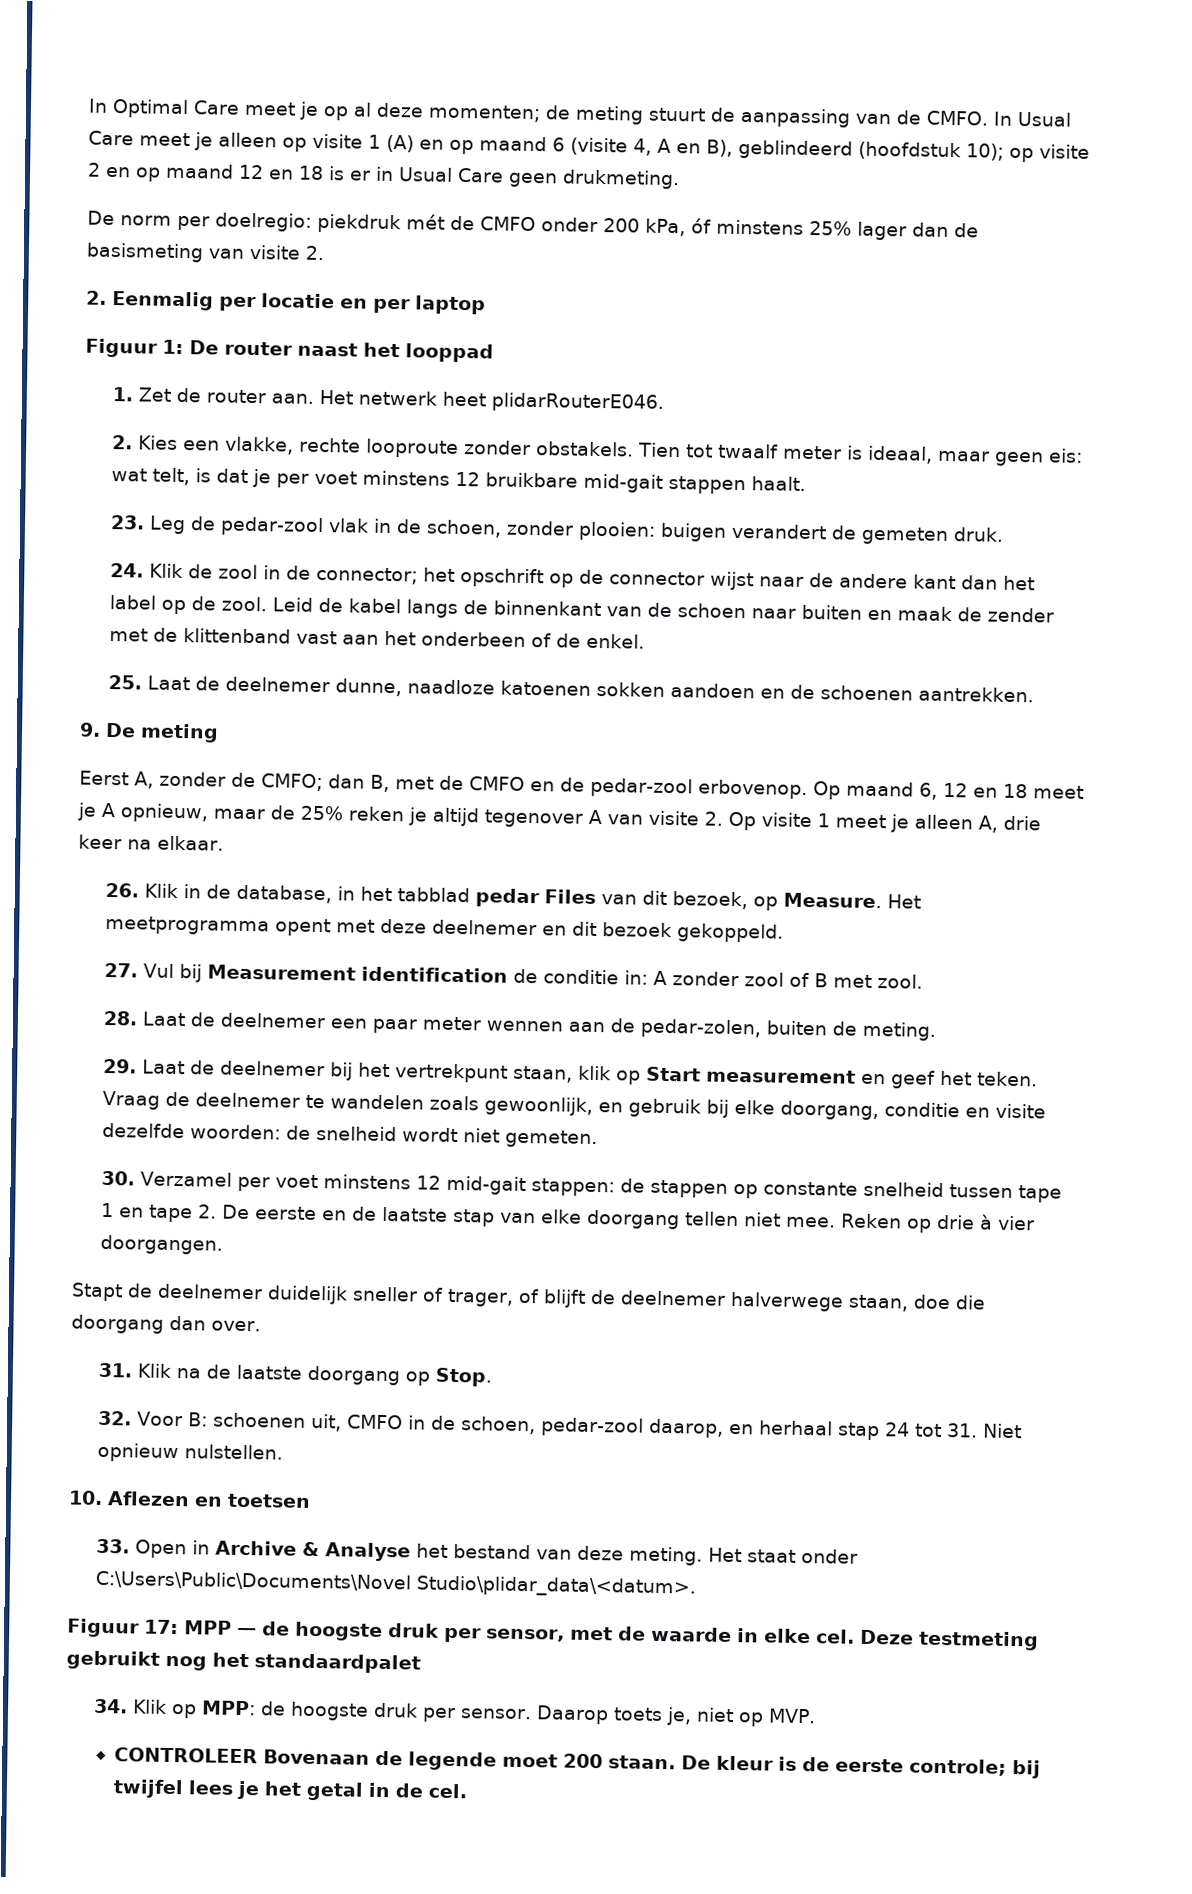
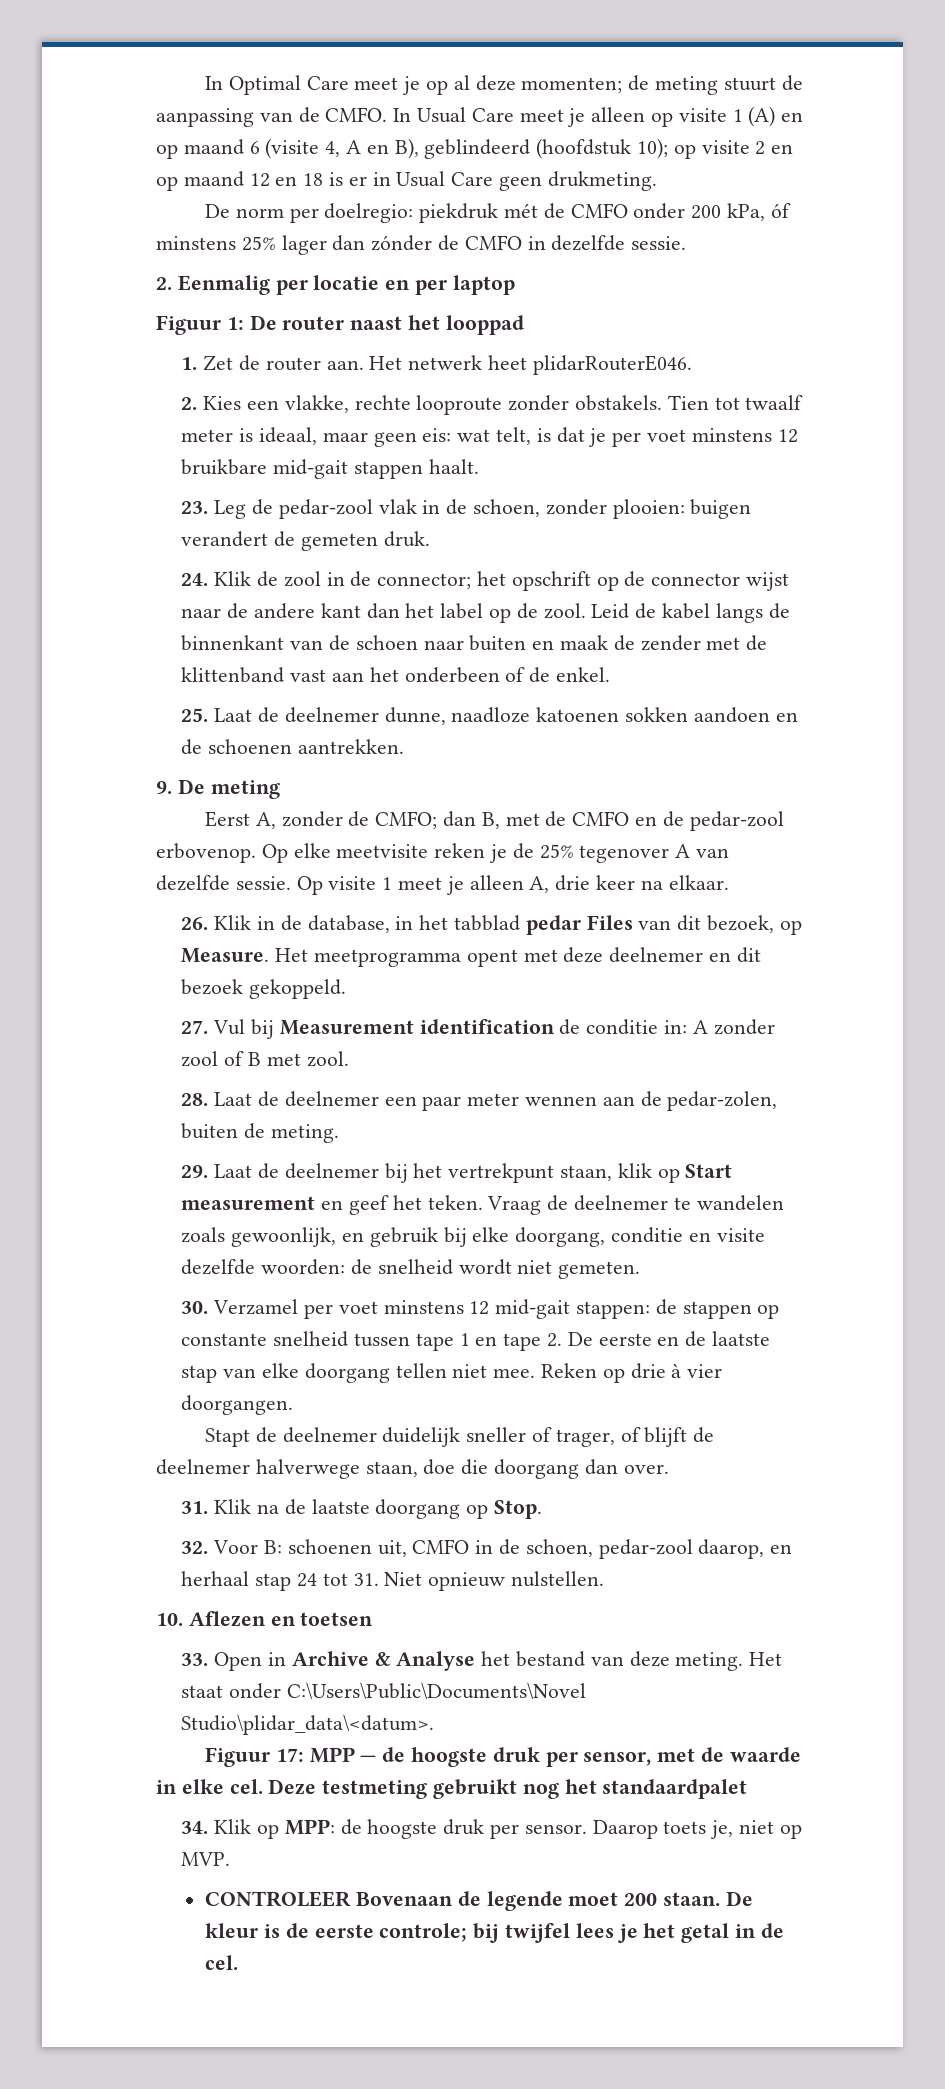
[953,223,979,238] [86,242,325,263] de basismeting van visite 2. -> [371,235,687,251] zónder de CMFO in dezelfde sessie.
[845,781,1084,800] [77,802,479,827] maand 6, 12 en 18 meet je A opnieuw, maar de 25% reken je altijd -> [293,843,574,863] elke meetvisite reken je de 25%
[647,810,723,826] visite 2. -> [156,875,291,891] dezelfde sessie.

